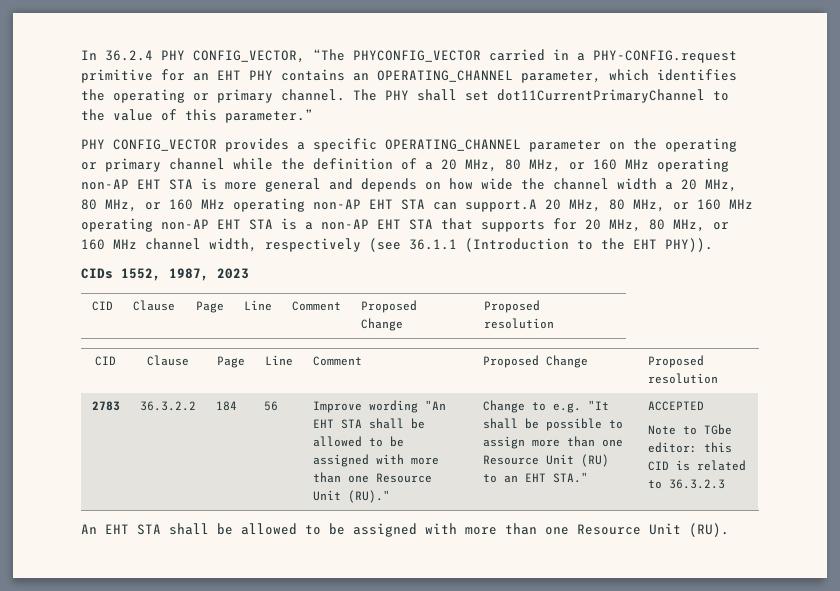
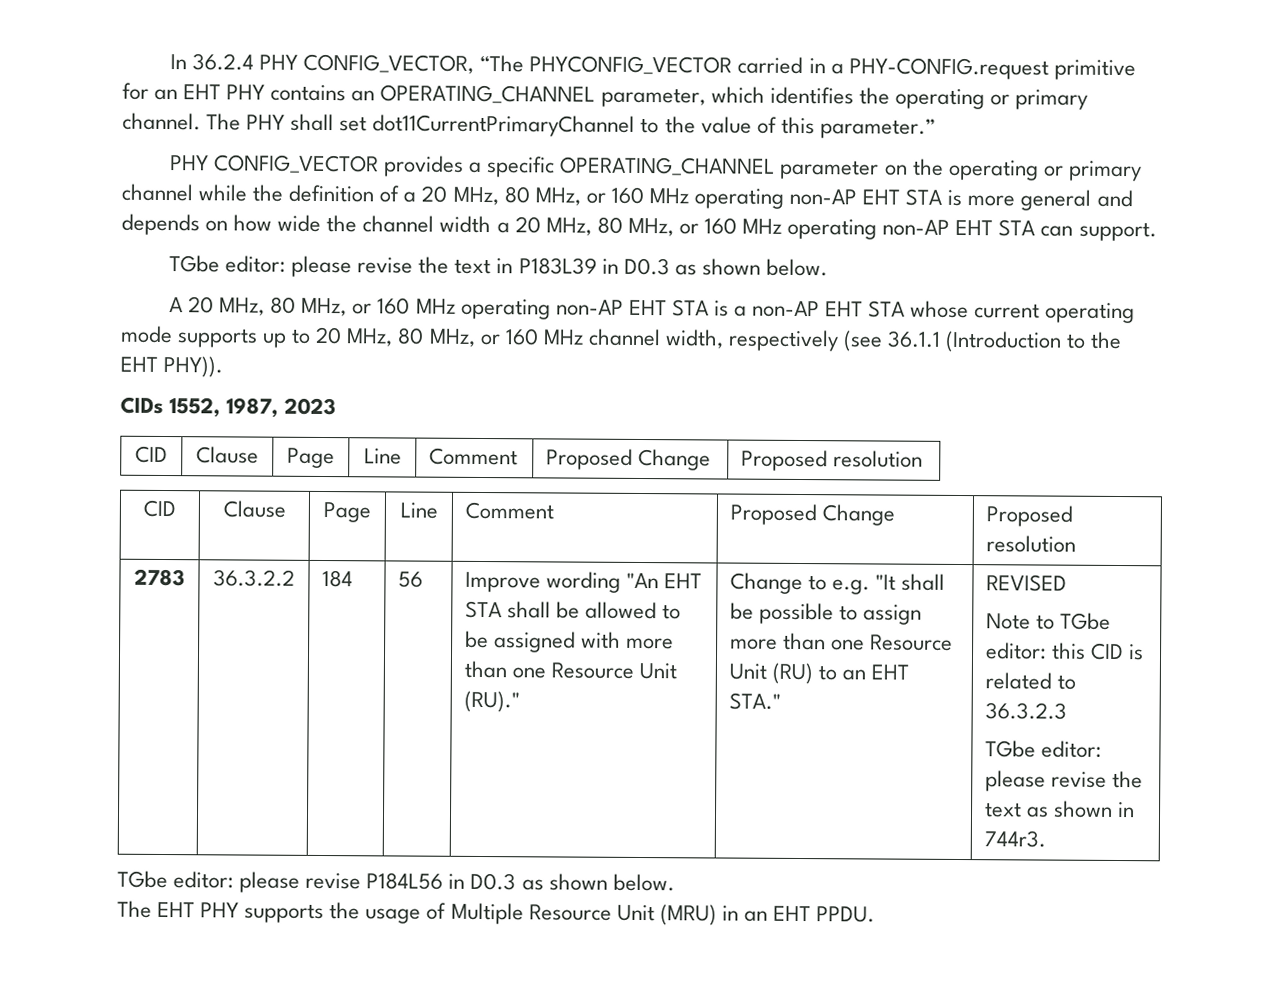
[465,199,537,212] support.A -> [1078,221,1157,242] [169,255,828,278] [169,297,184,313] support. // TGbe editor: please revise the text in P183L39 in D0.3 as shown below. // A
[441,218,577,232] that supports for -> [910,300,1136,324] [120,325,312,348] whose current operating mode supports up to
[647,401,704,411] ACCEPTED -> [986,574,1068,592] REVISED
[81,523,729,537] // An EHT STA shall be allowed to be assigned with more than one Resource Unit (RU). -> [985,740,1103,758] [985,770,1144,792] [984,800,1136,818] [984,830,1047,848] [117,870,675,893] [117,900,876,926] // TGbe editor: please revise the text as shown in 744r3. // TGbe editor: please revise P184L56 in D0.3 as shown below. // The EHT PHY supports the usage of Multiple Resource Unit (MRU) in an EHT PPDU.

